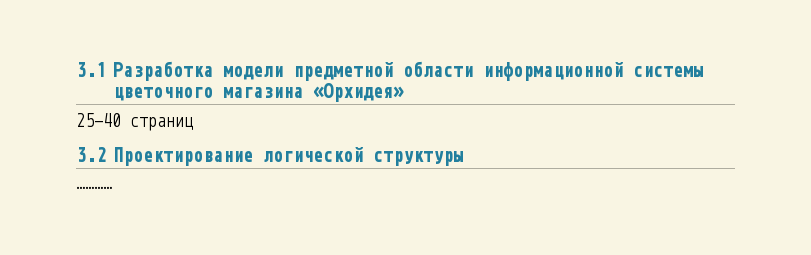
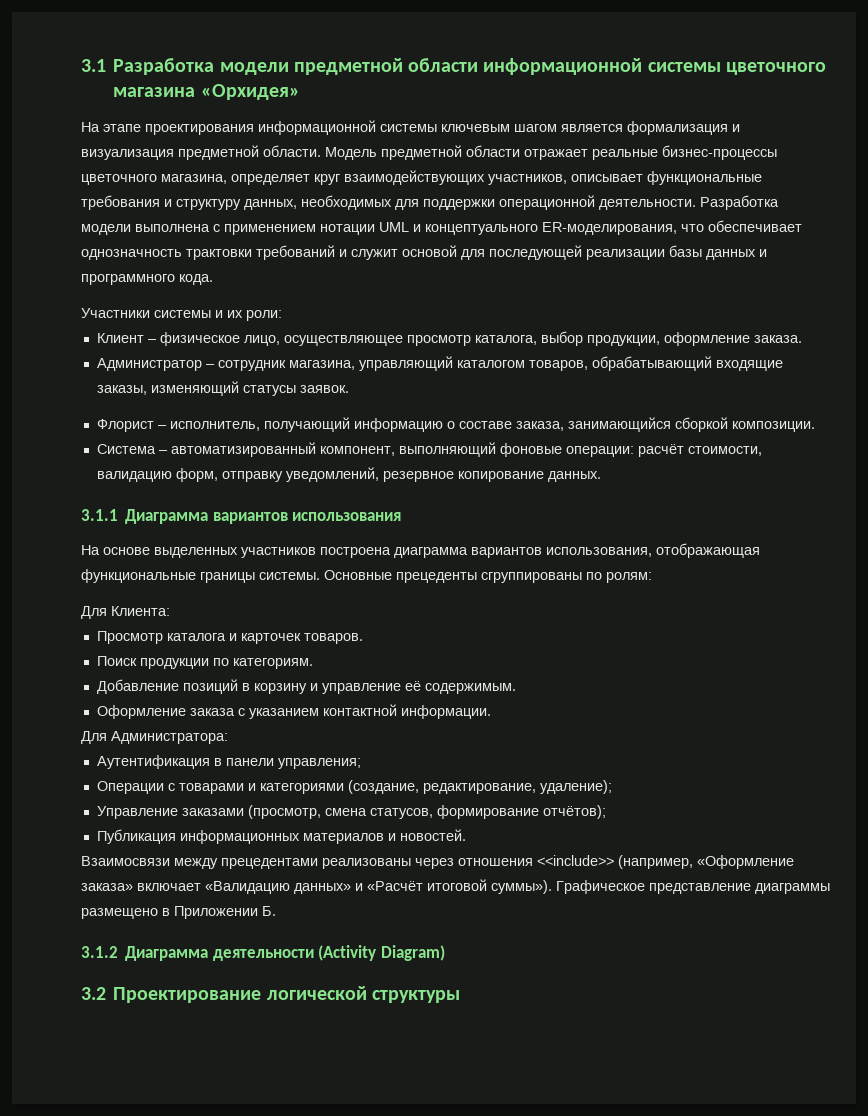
[76,113,193,131] 25-40 страниц -> [81,120,740,135] [81,145,777,160] [81,170,762,185] [81,195,779,210] [81,220,802,235] [81,245,767,260] [81,274,213,285] [81,308,282,321] [96,331,802,346] [96,356,783,371] [96,381,349,396] [96,417,815,432] [96,442,762,457] [96,467,601,482] [81,509,402,524] [81,543,760,558] [81,569,652,583] [81,606,170,619] [96,631,363,644] [96,656,313,669] [96,679,516,694] [96,704,491,719] [81,731,228,744] [96,755,361,769] [96,780,612,794] [96,805,606,819] [96,829,466,844] [81,855,794,869] [81,879,830,894] [81,906,276,919] [81,945,446,961] На этапе проектирования информационной системы ключевым шагом является формализация и визуализация предметной области. Модель предметной области отражает реальные бизнес-процессы цветочного магазина, определяет круг взаимодействующих участников, описывает функциональные требования и структуру данных, необходимых для поддержки операционной деятельности. Разработка модели выполнена с применением нотации UML и концептуального ER-моделирования, что обеспечивает однозначность трактовки требований и служит основой для последующей реализации базы данных и программного кода. // Участники системы и их роли: // Клиент – физическое лицо, осуществляющее просмотр каталога, выбор продукции, оформление заказа. // Администратор – сотрудник магазина, управляющий каталогом товаров, обрабатывающий входящие заказы, изменяющий статусы заявок. // Флорист – исполнитель, получающий информацию о составе заказа, занимающийся сборкой композиции. // Система – автоматизированный компонент, выполняющий фоновые операции: расчёт стоимости, валидацию форм, отправку уведомлений, резервное копирование данных. // 3.1.1 Диаграмма вариантов использования // На основе выделенных участников построена диаграмма вариантов использования, отображающая функциональные границы системы. Основные прецеденты сгруппированы по ролям: // Для Клиента: // Просмотр каталога и карточек товаров. // Поиск продукции по категориям. // Добавление позиций в корзину и управление её содержимым. // Оформление заказа с указанием контактной информации. // Для Администратора: // Аутентификация в панели управления; // Операции с товарами и категориями (создание, редактирование, удаление); // Управление заказами (просмотр, смена статусов, формирование отчётов); // Публикация информационных материалов и новостей. // Взаимосвязи между прецедентами реализованы через отношения <<include>> (например, «Оформление заказа» включает «Валидацию данных» и «Расчёт итоговой суммы»). Графическое представление диаграммы размещено в Приложении Б. // 3.1.2 Диаграмма деятельности (Activity Diagram)
[76,186,112,189] // ………… -> (460, 996) none

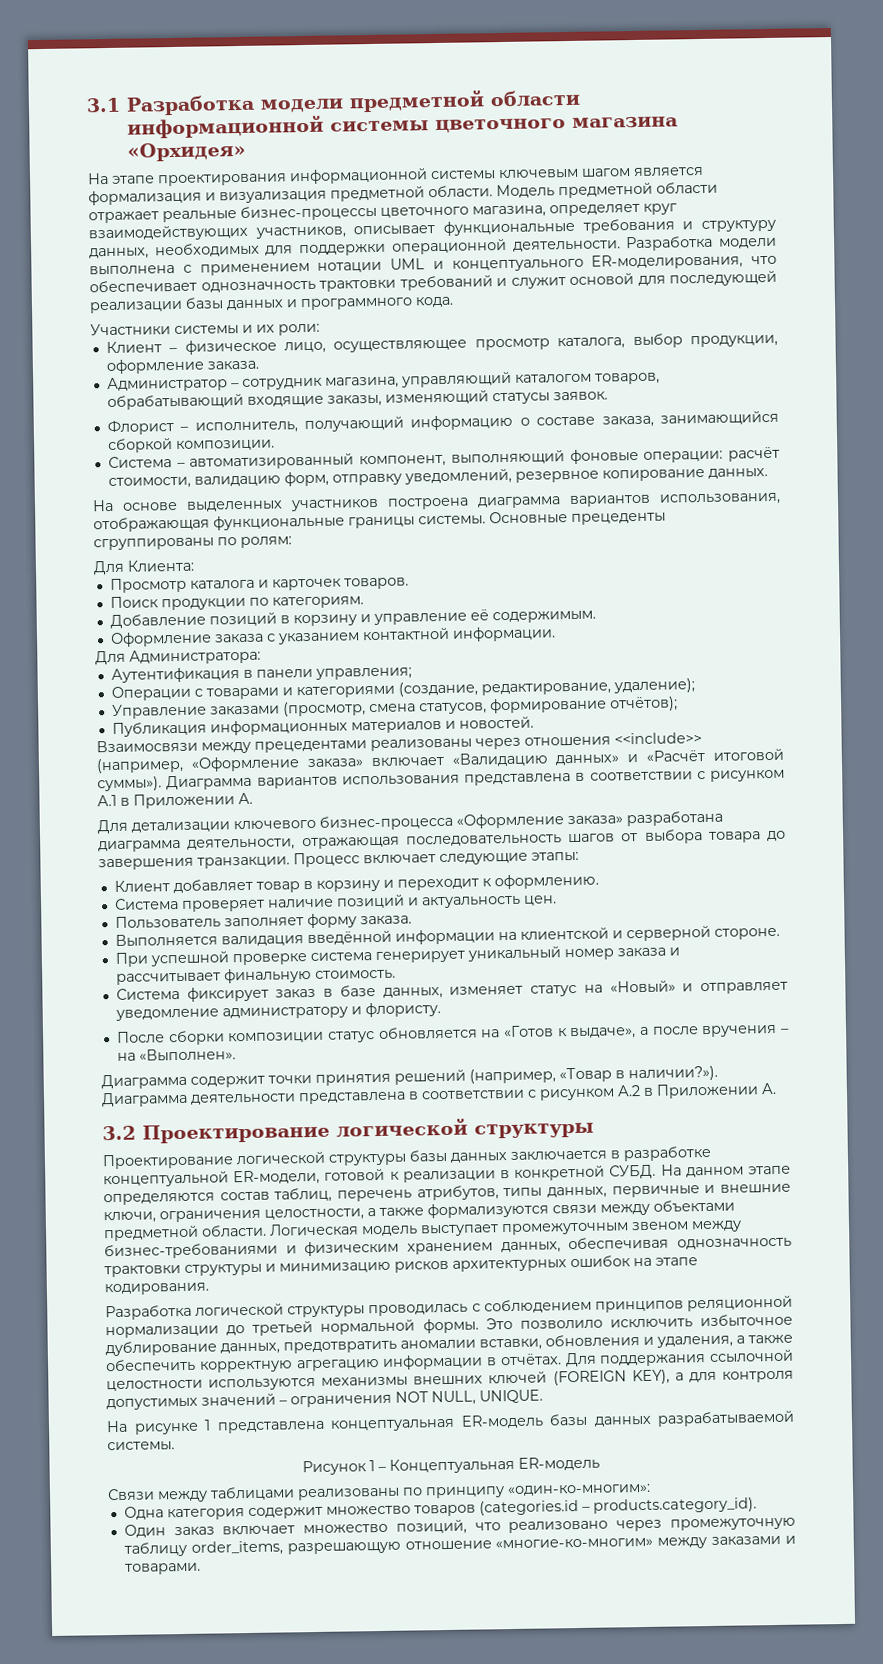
[81,509,402,524] // 3.1.1 Диаграмма вариантов использования -> (768, 473) none
[556,880,830,894] [81,906,276,919] [81,945,446,961] [81,986,460,1003] Графическое представление диаграммы размещено в Приложении Б. // 3.1.2 Диаграмма деятельности (Activity Diagram) // 3.2 Проектирование логической структуры -> [166,769,785,791] [97,792,253,809] [97,810,723,835] [98,829,786,853] [98,851,579,871] [113,873,599,894] [113,894,557,912] [114,913,412,929] [114,925,780,947] [114,946,680,967] [115,967,396,985] [115,980,789,1002] [114,1002,441,1021] [115,1024,791,1046] [116,1048,236,1062] [101,1065,718,1090] [101,1082,777,1108] [102,1118,595,1144] [102,1145,712,1170] [103,1164,791,1188] [103,1183,791,1206] [103,1199,735,1224] [103,1220,742,1242] [104,1236,792,1260] [104,1255,698,1278] [104,1282,209,1296] [105,1295,793,1321] [105,1313,793,1339] [105,1334,793,1357] [105,1349,794,1373] [106,1369,794,1392] [106,1389,543,1411] [106,1410,795,1435] [107,1441,175,1452] [302,1456,600,1476] [107,1483,651,1503] [123,1497,757,1521] [123,1517,797,1538] [123,1535,797,1557] [124,1562,201,1575] Диаграмма вариантов использования представлена в соответствии с рисунком А.1 в Приложении А. // Для детализации ключевого бизнес-процесса «Оформление заказа» разработана диаграмма деятельности, отражающая последовательность шагов от выбора товара до завершения транзакции. Процесс включает следующие этапы: // Клиент добавляет товар в корзину и переходит к оформлению. // Система проверяет наличие позиций и актуальность цен. // Пользователь заполняет форму заказа. // Выполняется валидация введённой информации на клиентской и серверной стороне. // При успешной проверке система генерирует уникальный номер заказа и рассчитывает финальную стоимость. // Система фиксирует заказ в базе данных, изменяет статус на «Новый» и отправляет уведомление администратору и флористу. // После сборки композиции статус обновляется на «Готов к выдаче», а после вручения – на «Выполнен». // Диаграмма содержит точки принятия решений (например, «Товар в наличии?»). Диаграмма деятельности представлена в соответствии с рисунком А.2 в Приложении А. // 3.2 Проектирование логической структуры // Проектирование логической структуры базы данных заключается в разработке концептуальной ER-модели, готовой к реализации в конкретной СУБД. На данном этапе определяются состав таблиц, перечень атрибутов, типы данных, первичные и внешние ключи, ограничения целостности, а также формализуются связи между объектами предметной области. Логическая модель выступает промежуточным звеном между бизнес-требованиями и физическим хранением данных, обеспечивая однозначность трактовки структуры и минимизацию рисков архитектурных ошибок на этапе кодирования. // Разработка логической структуры проводилась с соблюдением принципов реляционной нормализации до третьей нормальной формы. Это позволило исключить избыточное дублирование данных, предотвратить аномалии вставки, обновления и удаления, а также обеспечить корректную агрегацию информации в отчётах. Для поддержания ссылочной целостности используются механизмы внешних ключей (FOREIGN KEY), а для контроля допустимых значений – ограничения NOT NULL, UNIQUE. // На рисунке 1 представлена концептуальная ER-модель базы данных разрабатываемой системы. // Рисунок 1 – Концептуальная ER-модель // Связи между таблицами реализованы по принципу «один-ко-многим»: // Одна категория содержит множество товаров (categories.id – products.category_id). // Один заказ включает множество позиций, что реализовано через промежуточную таблицу order_items, разрешающую отношение «многие-ко-многим» между заказами и товарами.

